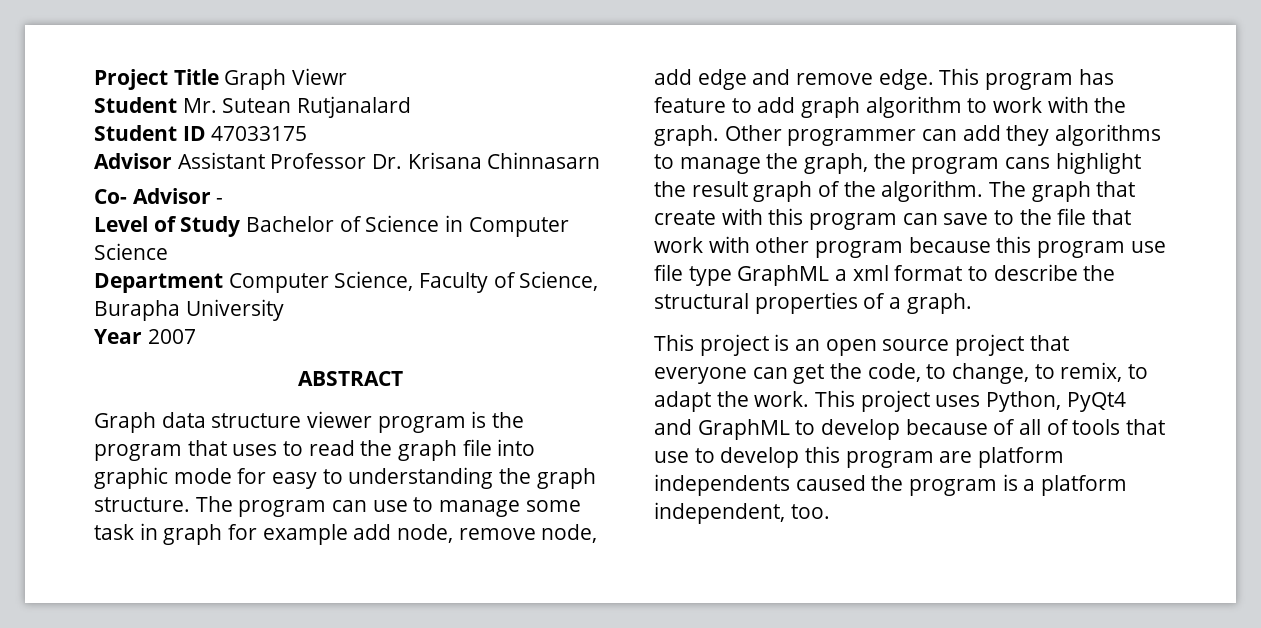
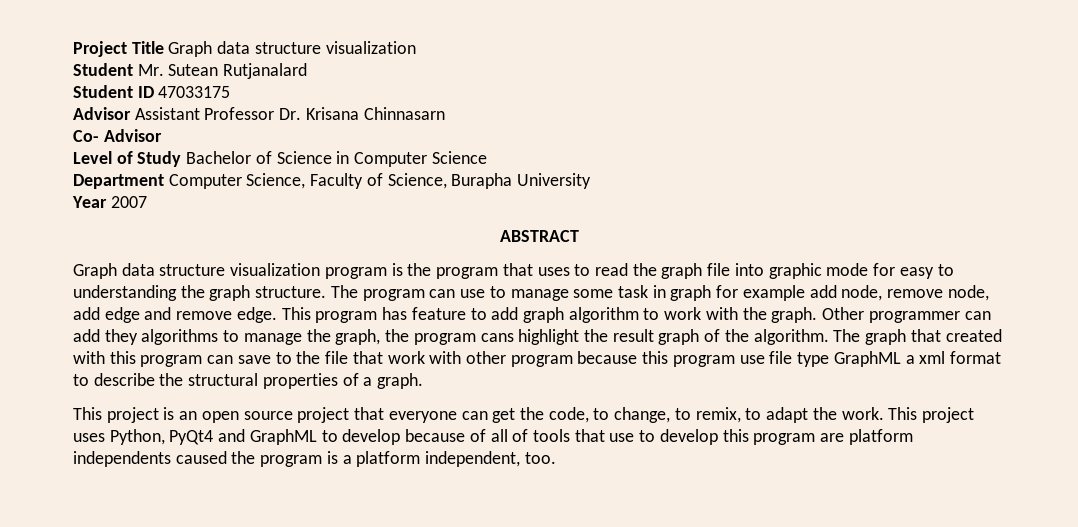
[292,68,348,85] Viewr -> [217,41,416,54] data structure visualization
[216,198,224,204] - -> (162, 135) none
[307,411,373,428] viewer -> [230,263,321,276] visualization
[654,210,716,225] create -> [945,329,1002,342] created

